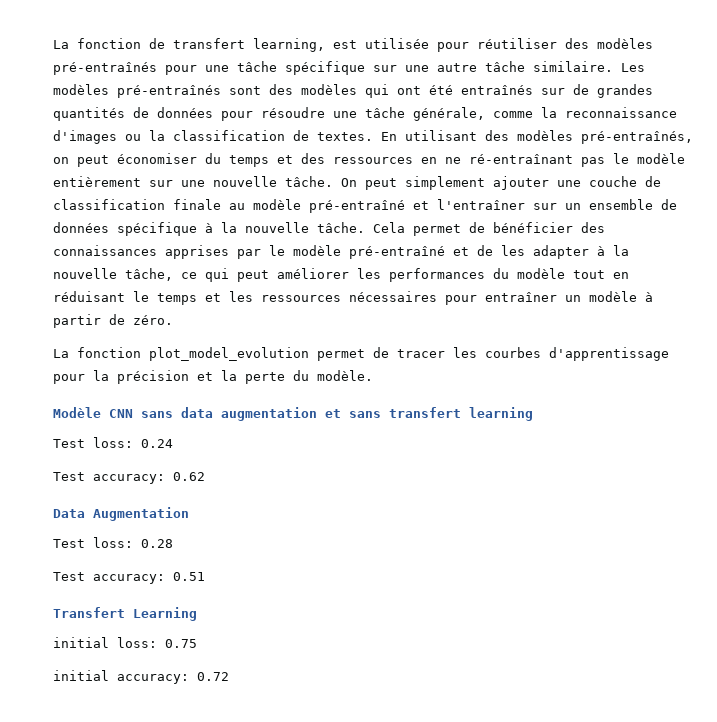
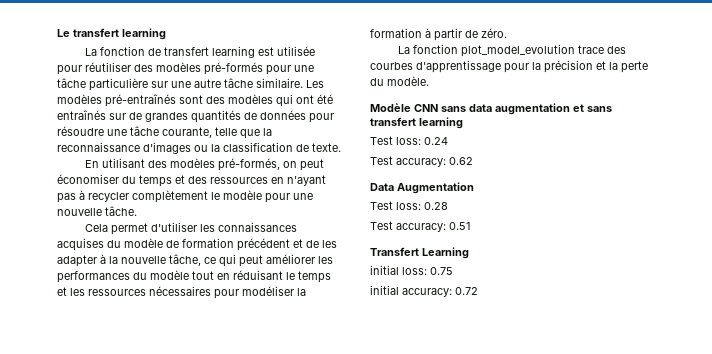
(53, 44) none -> [57,28,166,40] Le transfert learning //
[253,38,325,52] learning, -> [211,46,255,58] learning
[53,62,157,75] pré-entraînés -> [204,62,263,75] pré-formés
[285,61,365,75] spécifique -> [89,78,148,91] particulière
[413,107,533,121] générale, comme -> [162,127,260,139] courante, telle que
[317,132,373,141] textes. -> [312,143,341,152] texte. //
[581,131,693,144] pré-entraînés, -> [217,158,280,171] pré-formés,
[445,153,685,167] [53,176,661,190] [53,199,677,213] [53,222,605,236] [53,245,445,259] ne ré-entraînant pas le modèle entièrement sur une nouvelle tâche. On peut simplement ajouter une couche de classification finale au modèle pré-entraîné et l'entraîner sur un ensemble de données spécifique à la nouvelle tâche. Cela permet de bénéficier des connaissances apprises par le modèle pré-entraîné -> [287,175,326,186] [57,190,313,203] [57,206,137,216] [84,222,297,235] [57,238,290,251] n'ayant pas à recycler complètement le modèle pour une nouvelle tâche. // Cela permet d'utiliser les connaissances acquises du modèle de formation précédent
[485,291,637,302] entraîner un modèle -> [242,286,306,296] [370,28,422,38] modéliser la formation
[317,347,477,361] permet de tracer les -> [577,45,626,54] trace des

